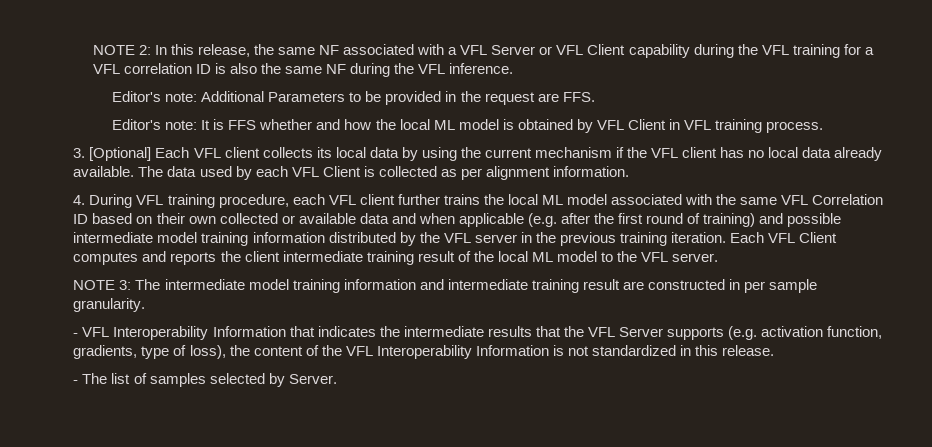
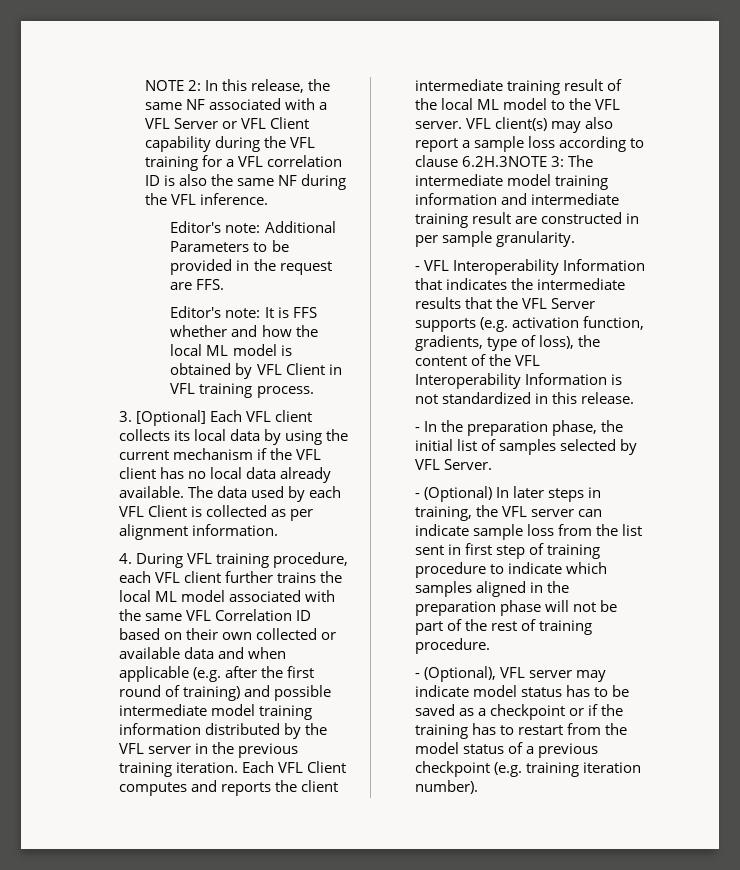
[73,280,116,290] // NOTE -> [465,117,614,133] [414,136,645,152] [414,155,547,167] VFL client(s) may also report a sample loss according to clause 6.2H.3NOTE
[82,373,108,384] The -> [423,420,624,436] [414,439,453,451] In the preparation phase, the initial
(285, 380) none -> [414,459,440,470] VFL
(337, 379) none -> [414,486,602,502] [414,505,603,521] [414,524,643,540] [414,543,601,559] [414,562,608,578] [414,581,570,597] [414,600,618,616] [414,619,593,635] [414,638,490,654] [414,666,607,682] [414,685,630,697] [414,704,624,720] [414,723,628,739] [414,742,599,758] [414,761,642,777] [414,780,478,794] // - (Optional) In later steps in training, the VFL server can indicate sample loss from the list sent in first step of training procedure to indicate which samples aligned in the preparation phase will not be part of the rest of training procedure. // - (Optional), VFL server may indicate model status has to be saved as a checkpoint or if the training has to restart from the model status of a previous checkpoint (e.g. training iteration number).

